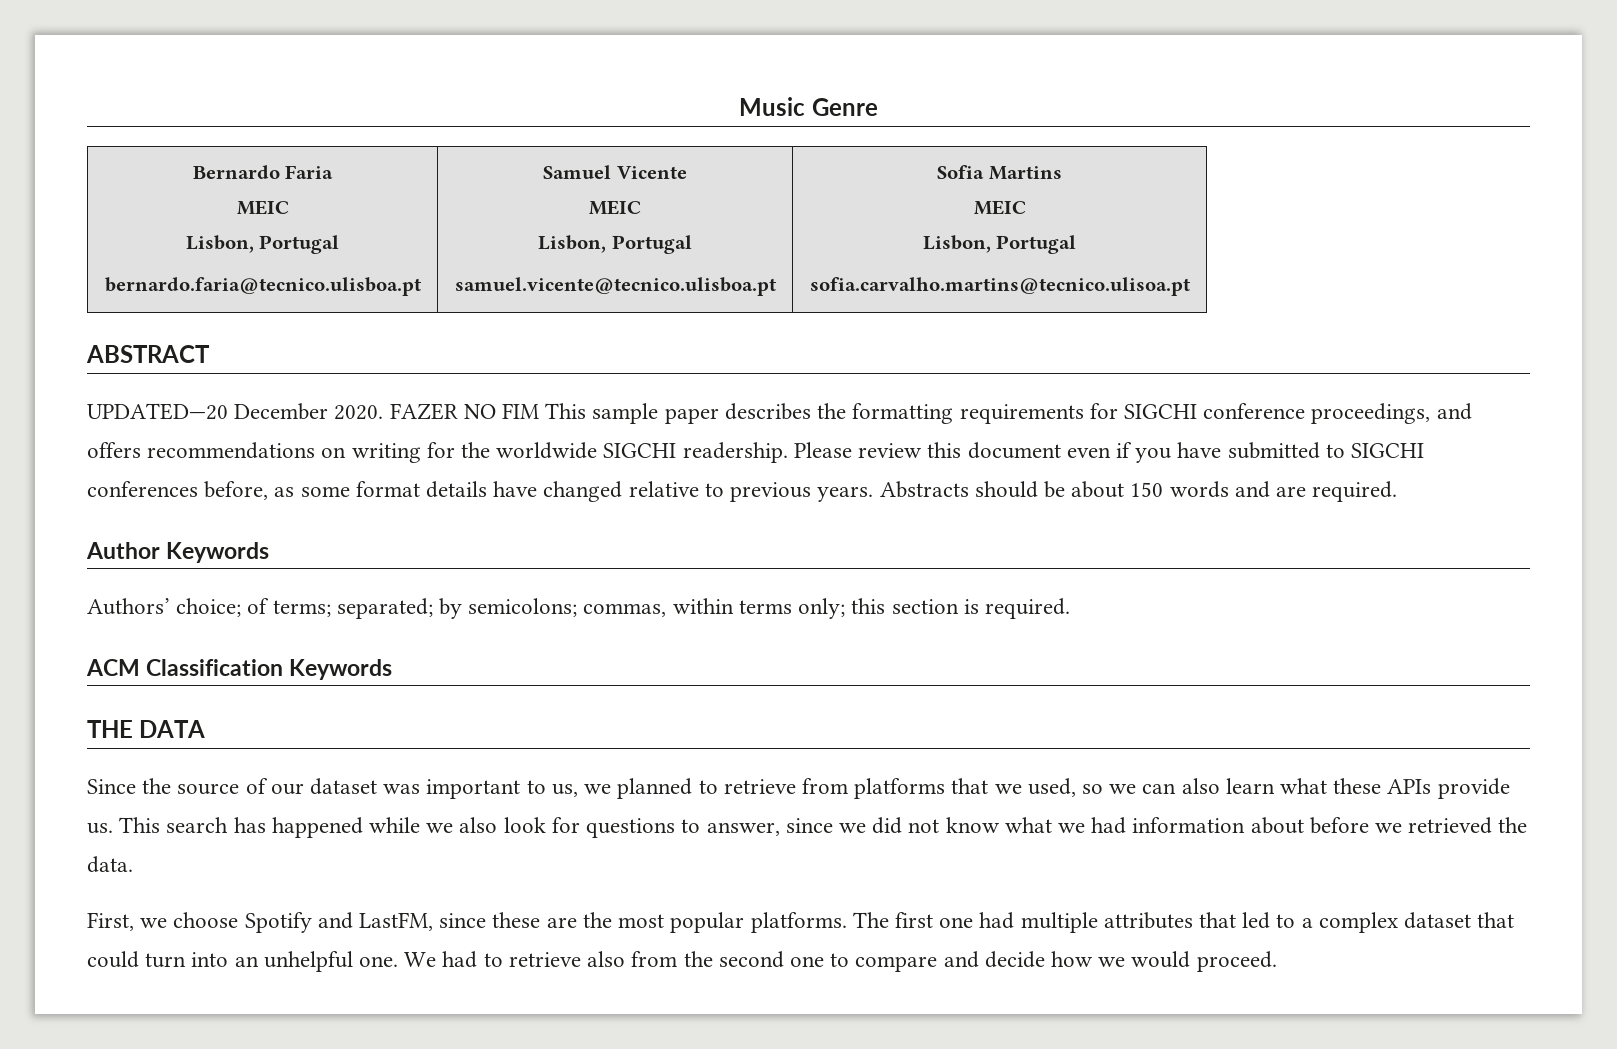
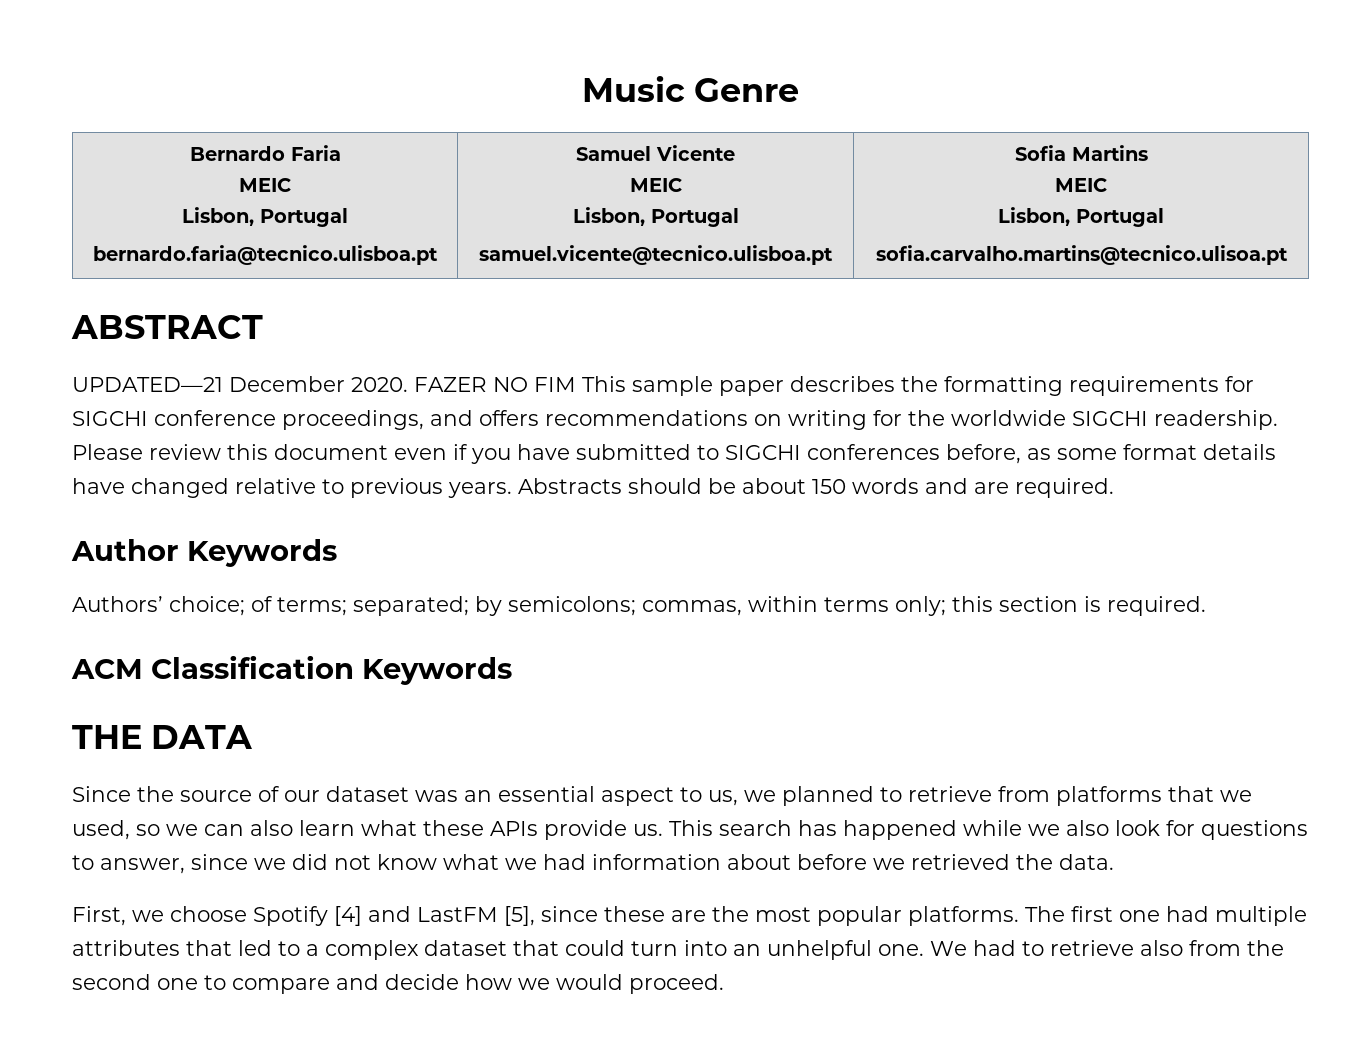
[87,403,228,420] UPDATED—20 -> [72,377,223,392] UPDATED—21
[426,779,521,799] important -> [464,786,674,806] an essential aspect
[317,912,434,931] and LastFM, -> [334,906,535,926] [4] and LastFM [5],

